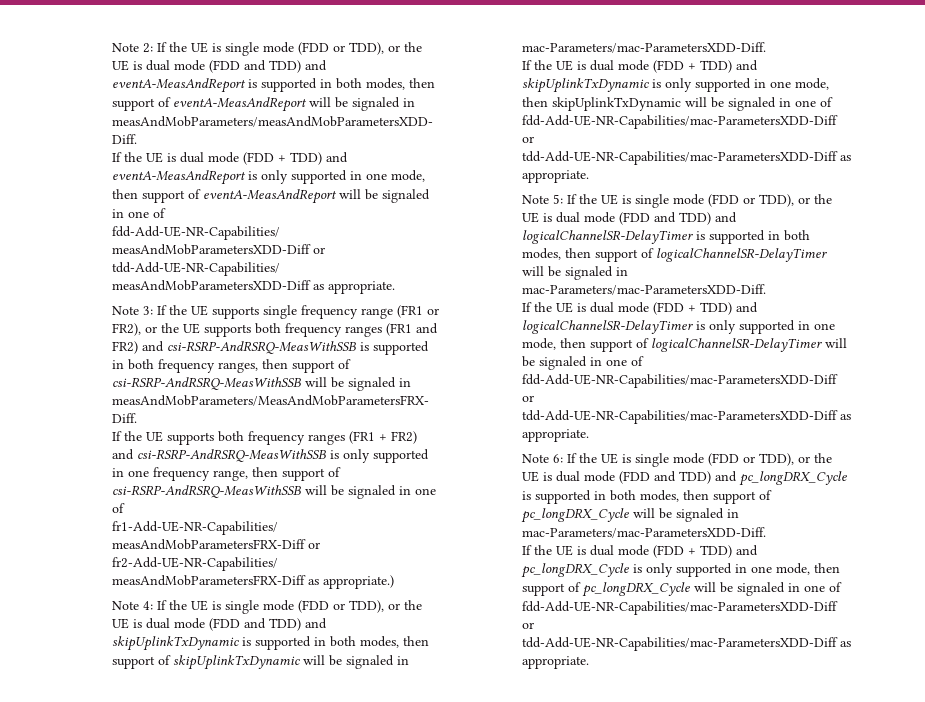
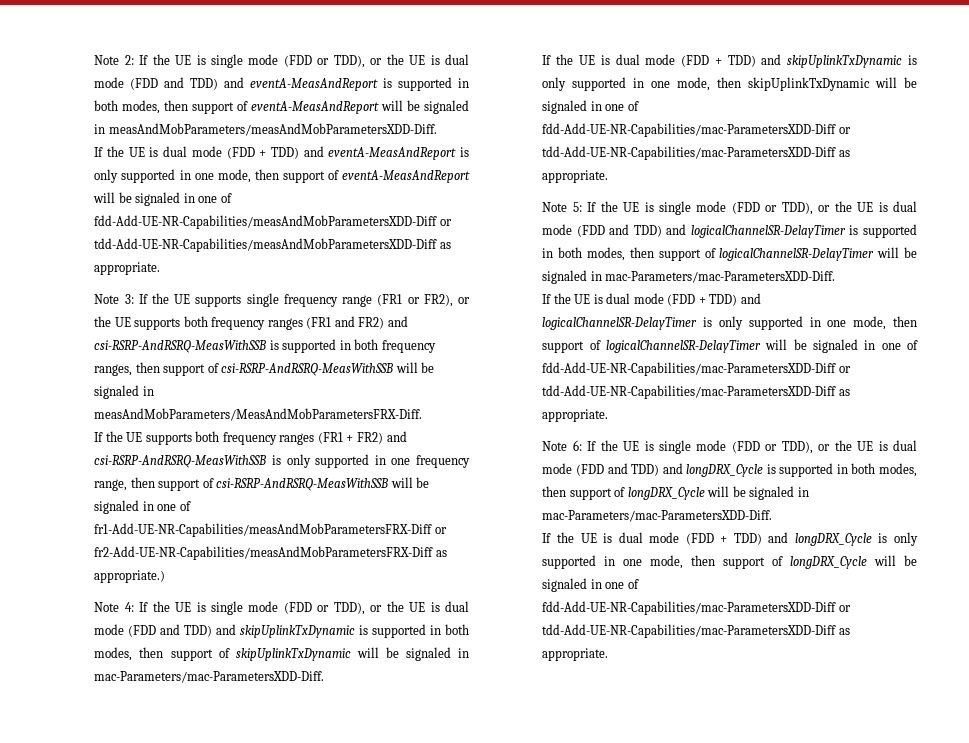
[739,471,848,486] [522,490,773,504] [521,508,630,523] pc_longDRX_Cycle is supported in both modes, then support of pc_longDRX_Cycle -> [686,463,917,477] [542,486,705,500] longDRX_Cycle is supported in both modes, then support of longDRX_Cycle
[521,563,841,578] [522,582,691,597] pc_longDRX_Cycle is only supported in one mode, then support of pc_longDRX_Cycle -> [794,532,918,546] [542,555,868,569] longDRX_Cycle is only supported in one mode, then support of longDRX_Cycle

